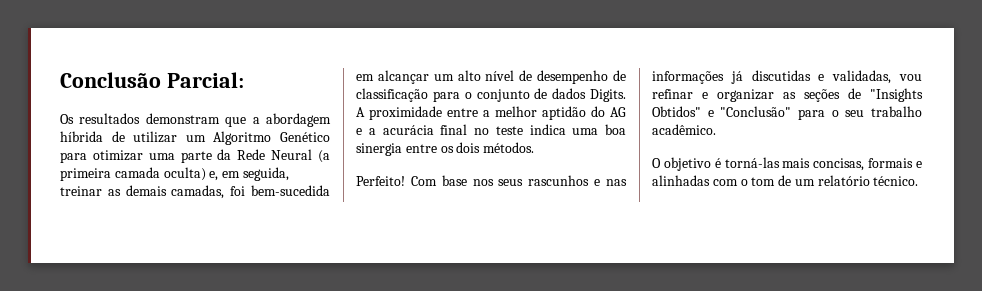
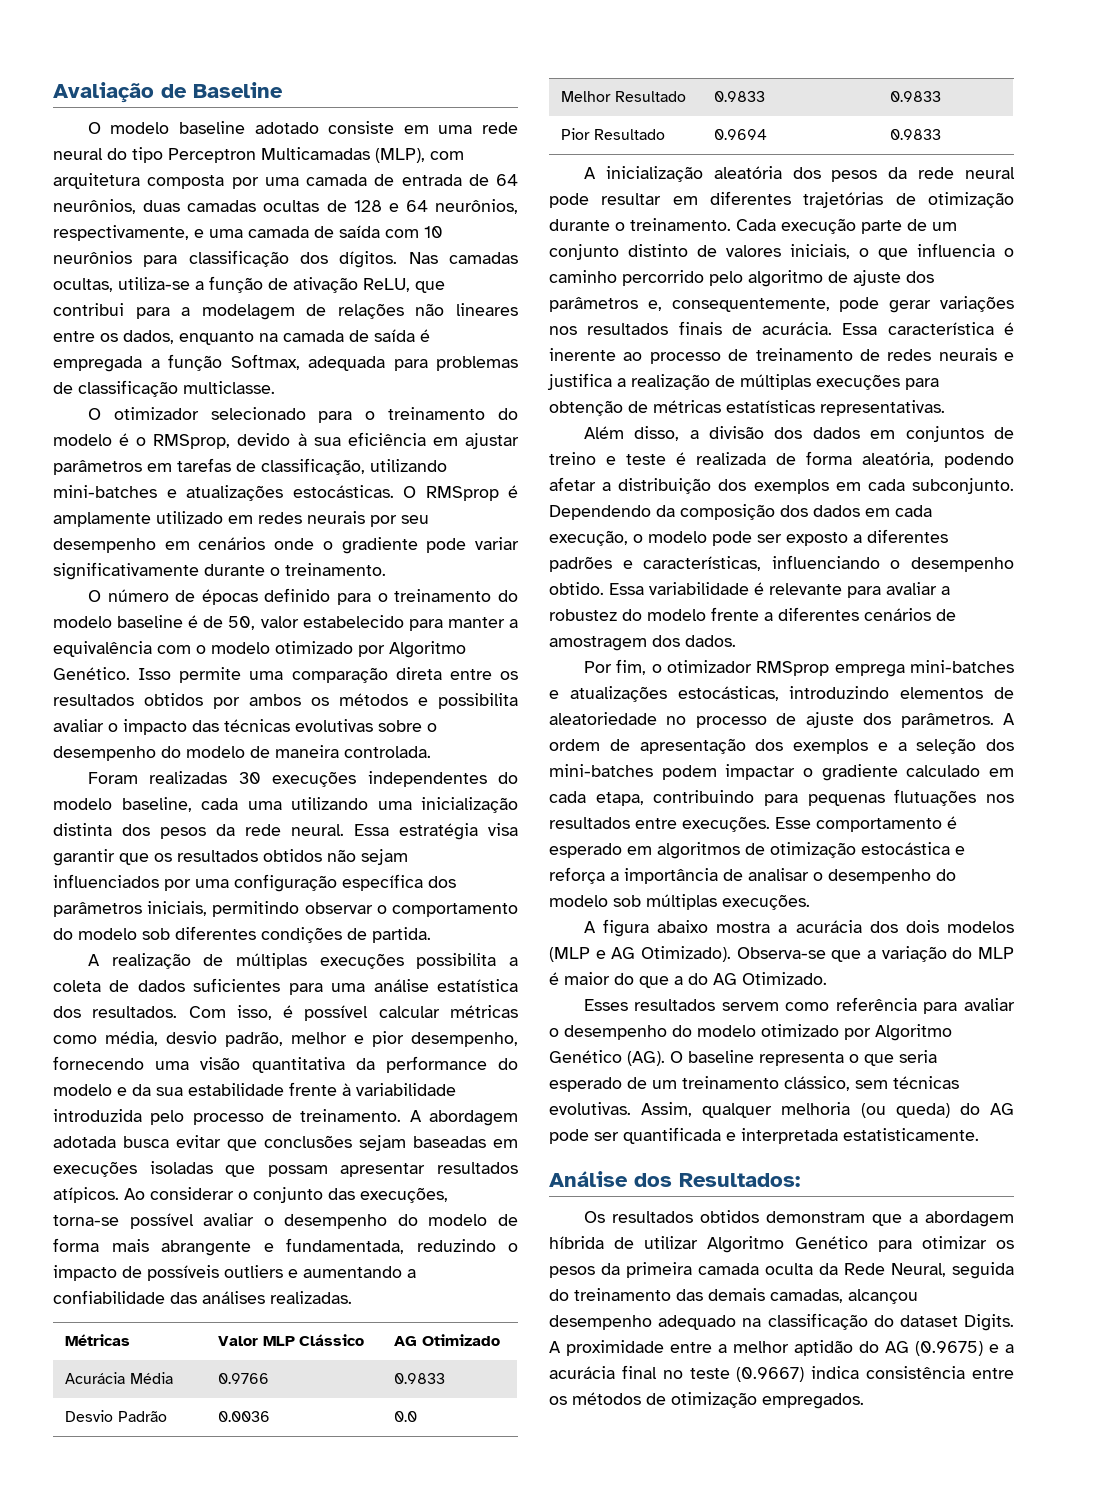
[60,72,244,88] Conclusão Parcial: -> [53,82,283,103] [87,121,519,134] [53,147,464,163] [53,173,518,189] [53,199,518,214] [53,225,443,241] [53,250,518,268] [53,276,445,293] [53,303,518,320] [53,329,430,345] [53,354,518,372] [53,380,275,397] [87,407,518,423] [53,432,519,449] [53,458,447,475] [53,485,518,501] [53,511,429,527] [53,537,519,554] [53,562,386,580] [87,588,518,605] [53,615,518,631] [53,641,466,658] [53,667,518,683] [53,693,518,709] [53,719,437,735] [53,745,431,761] [87,771,518,787] [53,797,518,813] [53,823,518,840] [53,849,408,866] [53,874,456,892] [53,901,518,917] [53,926,431,943] [87,953,518,969] [53,978,518,995] [53,1005,518,1021] [53,1031,518,1047] [53,1056,518,1073] [53,1082,456,1096] [53,1109,518,1126] [53,1135,518,1151] [53,1161,518,1177] [53,1187,448,1203] [53,1213,518,1229] [53,1238,518,1256] [53,1265,416,1281] [53,1290,352,1304] [65,1334,131,1346] [218,1334,364,1346] [394,1334,500,1346] [65,1372,173,1384] [218,1373,270,1384] [394,1373,446,1384] [65,1410,167,1422] [218,1411,271,1422] [394,1411,418,1422] [561,91,686,102] [714,91,766,102] [890,91,942,102] [561,128,665,140] [714,129,768,140] [890,129,942,140] [583,166,1015,182] [549,191,1014,208] [549,218,957,234] [549,243,1014,260] [549,270,934,287] [549,296,1014,313] [549,321,1014,335] [549,348,1014,364] [547,373,939,390] [549,400,945,416] [583,426,1014,442] [549,451,1014,468] [549,477,1014,494] [549,504,932,520] [549,529,948,546] [549,555,1014,572] [549,582,950,598] [549,607,956,621] [549,635,736,651] [583,659,1014,677] [549,686,1014,702] [549,712,1015,728] [549,738,1014,754] [549,764,1014,781] [549,789,1014,806] [549,816,957,832] [549,842,965,859] [549,867,956,884] [549,894,810,910] [583,919,1014,937] [549,946,1014,962] [549,972,827,988] [583,997,1015,1014] [549,1024,952,1041] [549,1050,937,1066] [549,1076,959,1092] [549,1102,1015,1118] [549,1127,979,1144] [549,1171,800,1187] Avaliação de Baseline // O modelo baseline adotado consiste em uma rede neural do tipo Perceptron Multicamadas (MLP), com arquitetura composta por uma camada de entrada de 64 neurônios, duas camadas ocultas de 128 e 64 neurônios, respectivamente, e uma camada de saída com 10 neurônios para classificação dos dígitos. Nas camadas ocultas, utiliza-se a função de ativação ReLU, que contribui para a modelagem de relações não lineares entre os dados, enquanto na camada de saída é empregada a função Softmax, adequada para problemas de classificação multiclasse. // O otimizador selecionado para o treinamento do modelo é o RMSprop, devido à sua eficiência em ajustar parâmetros em tarefas de classificação, utilizando mini-batches e atualizações estocásticas. O RMSprop é amplamente utilizado em redes neurais por seu desempenho em cenários onde o gradiente pode variar significativamente durante o treinamento. // O número de épocas definido para o treinamento do modelo baseline é de 50, valor estabelecido para manter a equivalência com o modelo otimizado por Algoritmo Genético. Isso permite uma comparação direta entre os resultados obtidos por ambos os métodos e possibilita avaliar o impacto das técnicas evolutivas sobre o desempenho do modelo de maneira controlada. // Foram realizadas 30 execuções independentes do modelo baseline, cada uma utilizando uma inicialização distinta dos pesos da rede neural. Essa estratégia visa garantir que os resultados obtidos não sejam influenciados por uma configuração específica dos parâmetros iniciais, permitindo observar o comportamento do modelo sob diferentes condições de partida. // A realização de múltiplas execuções possibilita a coleta de dados suficientes para uma análise estatística dos resultados. Com isso, é possível calcular métricas como média, desvio padrão, melhor e pior desempenho, fornecendo uma visão quantitativa da performance do modelo e da sua estabilidade frente à variabilidade introduzida pelo processo de treinamento. A abordagem adotada busca evitar que conclusões sejam baseadas em execuções isoladas que possam apresentar resultados atípicos. Ao considerar o conjunto das execuções, torna-se possível avaliar o desempenho do modelo de forma mais abrangente e fundamentada, reduzindo o impacto de possíveis outliers e aumentando a confiabilidade das análises realizadas. // Métricas | Valor MLP Clássico | AG Otimizado // Acurácia Média | 0.9766 | 0.9833 // Desvio Padrão | 0.0036 | 0.0 // Melhor Resultado | 0.9833 | 0.9833 // Pior Resultado | 0.9694 | 0.9833 // A inicialização aleatória dos pesos da rede neural pode resultar em diferentes trajetórias de otimização durante o treinamento. Cada execução parte de um conjunto distinto de valores iniciais, o que influencia o caminho percorrido pelo algoritmo de ajuste dos parâmetros e, consequentemente, pode gerar variações nos resultados finais de acurácia. Essa característica é inerente ao processo de treinamento de redes neurais e justifica a realização de múltiplas execuções para obtenção de métricas estatísticas representativas. // Além disso, a divisão dos dados em conjuntos de treino e teste é realizada de forma aleatória, podendo afetar a distribuição dos exemplos em cada subconjunto. Dependendo da composição dos dados em cada execução, o modelo pode ser exposto a diferentes padrões e características, influenciando o desempenho obtido. Essa variabilidade é relevante para avaliar a robustez do modelo frente a diferentes cenários de amostragem dos dados. // Por fim, o otimizador RMSprop emprega mini-batches e atualizações estocásticas, introduzindo elementos de aleatoriedade no processo de ajuste dos parâmetros. A ordem de apresentação dos exemplos e a seleção dos mini-batches podem impactar o gradiente calculado em cada etapa, contribuindo para pequenas flutuações nos resultados entre execuções. Esse comportamento é esperado em algoritmos de otimização estocástica e reforça a importância de analisar o desempenho do modelo sob múltiplas execuções. // A figura abaixo mostra a acurácia dos dois modelos (MLP e AG Otimizado). Observa-se que a variação do MLP é maior do que a do AG Otimizado. // Esses resultados servem como referência para avaliar o desempenho do modelo otimizado por Algoritmo Genético (AG). O baseline representa o que seria esperado de um treinamento clássico, sem técnicas evolutivas. Assim, qualquer melhoria (ou queda) do AG pode ser quantificada e interpretada estatisticamente. // Análise dos Resultados:
(141, 118) none -> [699,1210,759,1223] obtidos
[185,135,206,142] um -> (699, 1242) none
[148,149,330,163] [60,167,289,181] [60,185,330,199] [356,70,626,84] [356,88,587,102] uma parte da Rede Neural (a primeira camada oculta) e, em seguida, treinar as demais camadas, foi bem-sucedida em alcançar um alto nível de desempenho de classificação para o conjunto de dados -> [996,1240,1014,1249] [549,1262,1014,1279] [549,1288,918,1304] [549,1313,958,1330] os pesos da primeira camada oculta da Rede Neural, seguida do treinamento das demais camadas, alcançou desempenho adequado na classificação do dataset
(626, 112) none -> [915,1341,983,1356] (0.9675)
[529,124,626,135] [356,142,535,156] [356,175,627,186] [652,70,922,84] [652,88,923,102] [652,106,922,120] [652,124,716,135] [652,157,922,171] [652,175,919,186] indica uma boa sinergia entre os dois métodos. // Perfeito! Com base nos seus rascunhos e nas informações já discutidas e validadas, vou refinar e organizar as seções de "Insights Obtidos" e "Conclusão" para o seu trabalho acadêmico. // O objetivo é torná-las mais concisas, formais e alinhadas com o tom de um relatório técnico. -> [736,1366,1014,1382] [549,1392,864,1409] (0.9667) indica consistência entre os métodos de otimização empregados.

